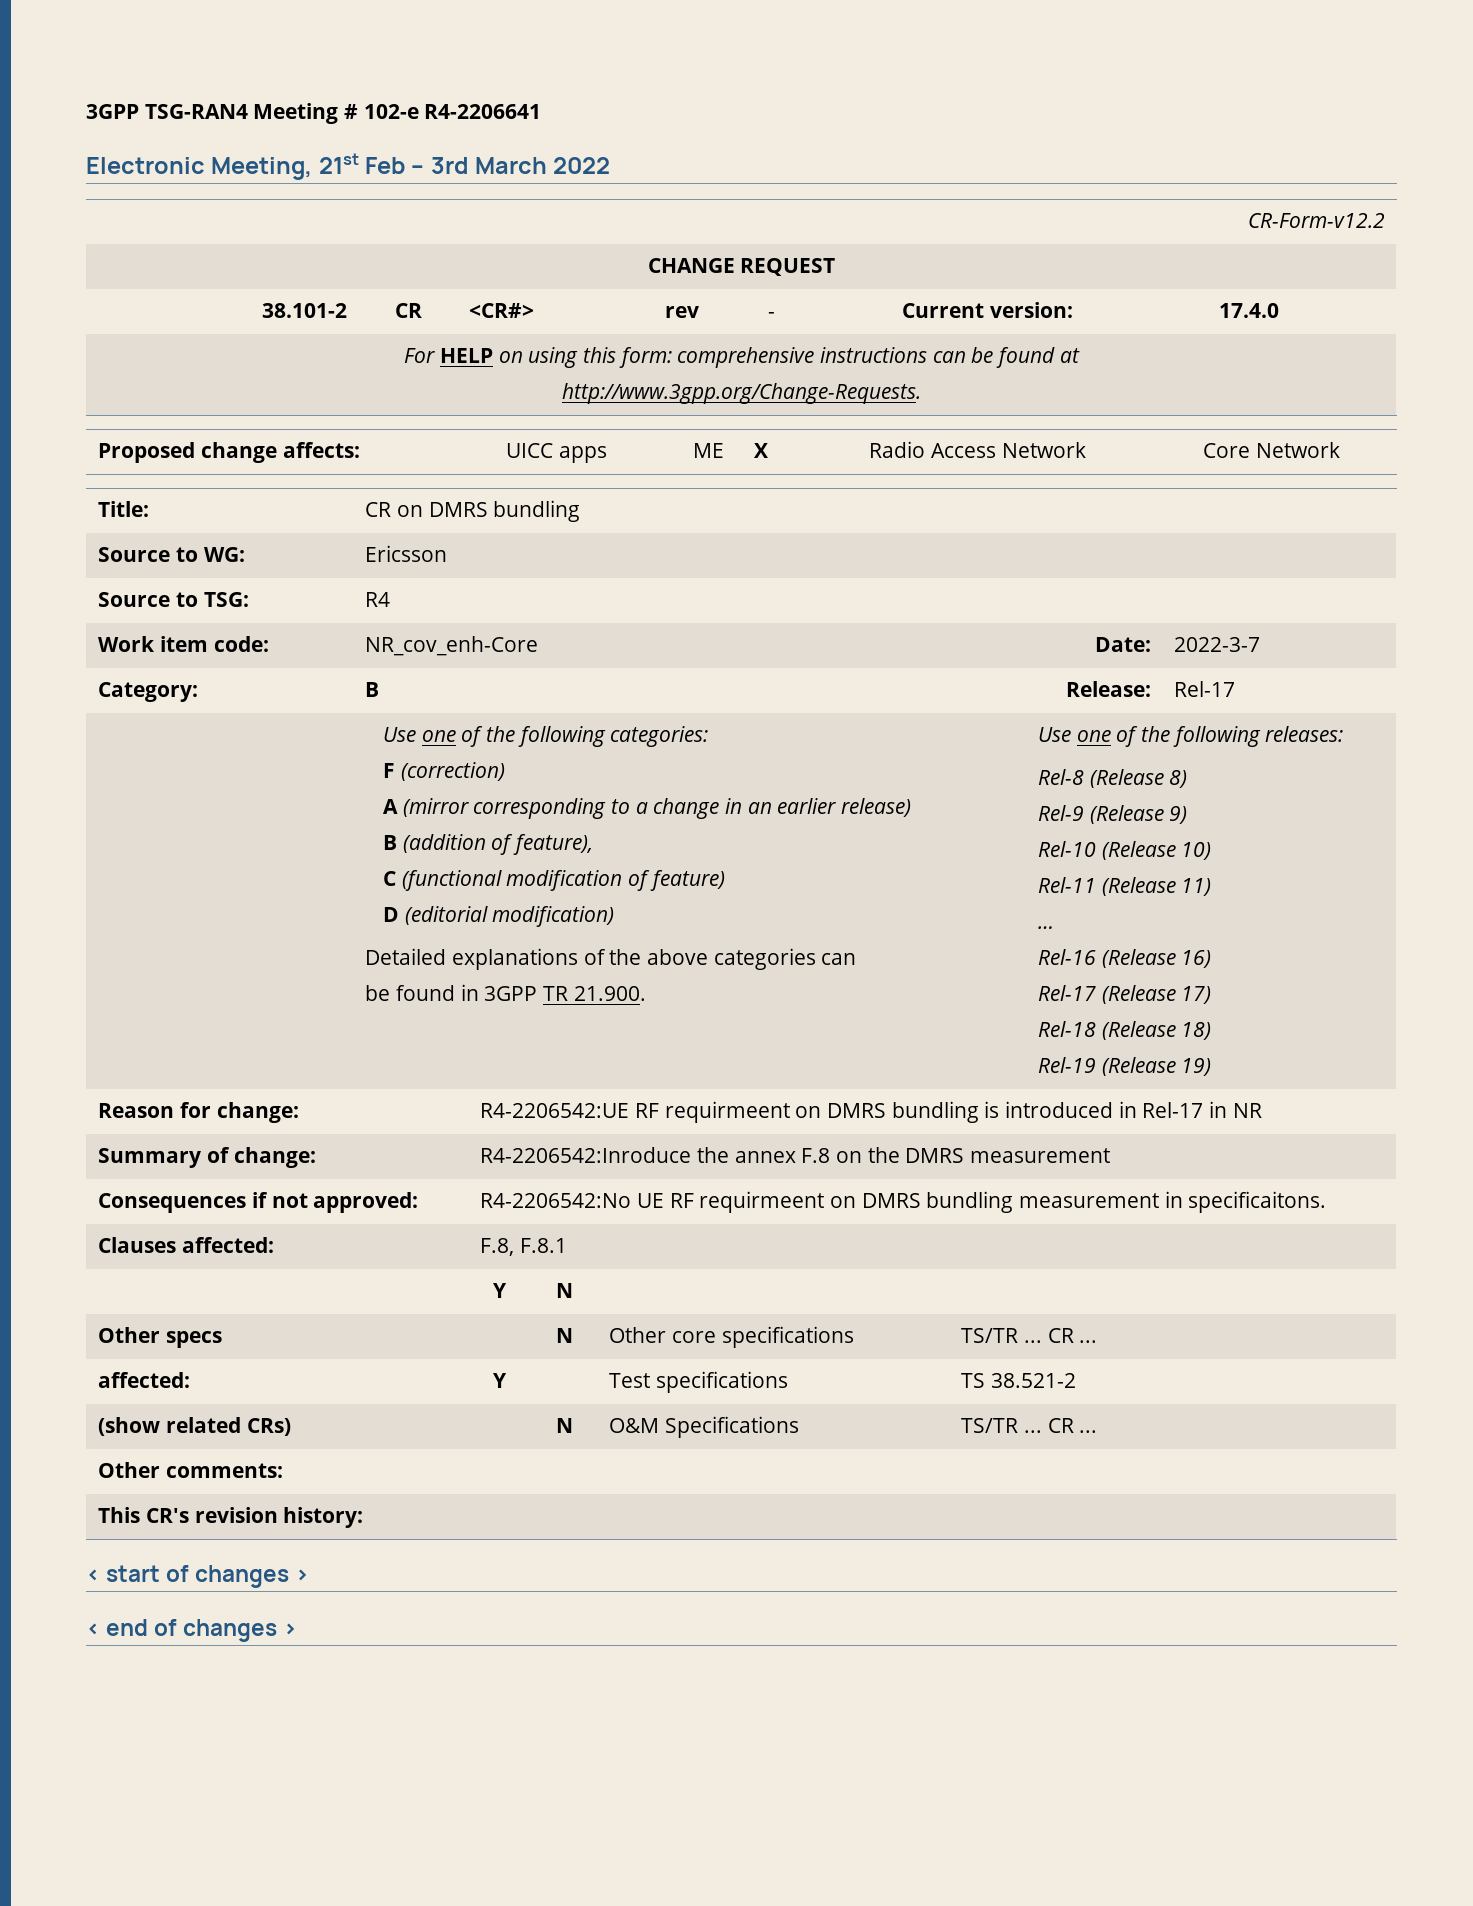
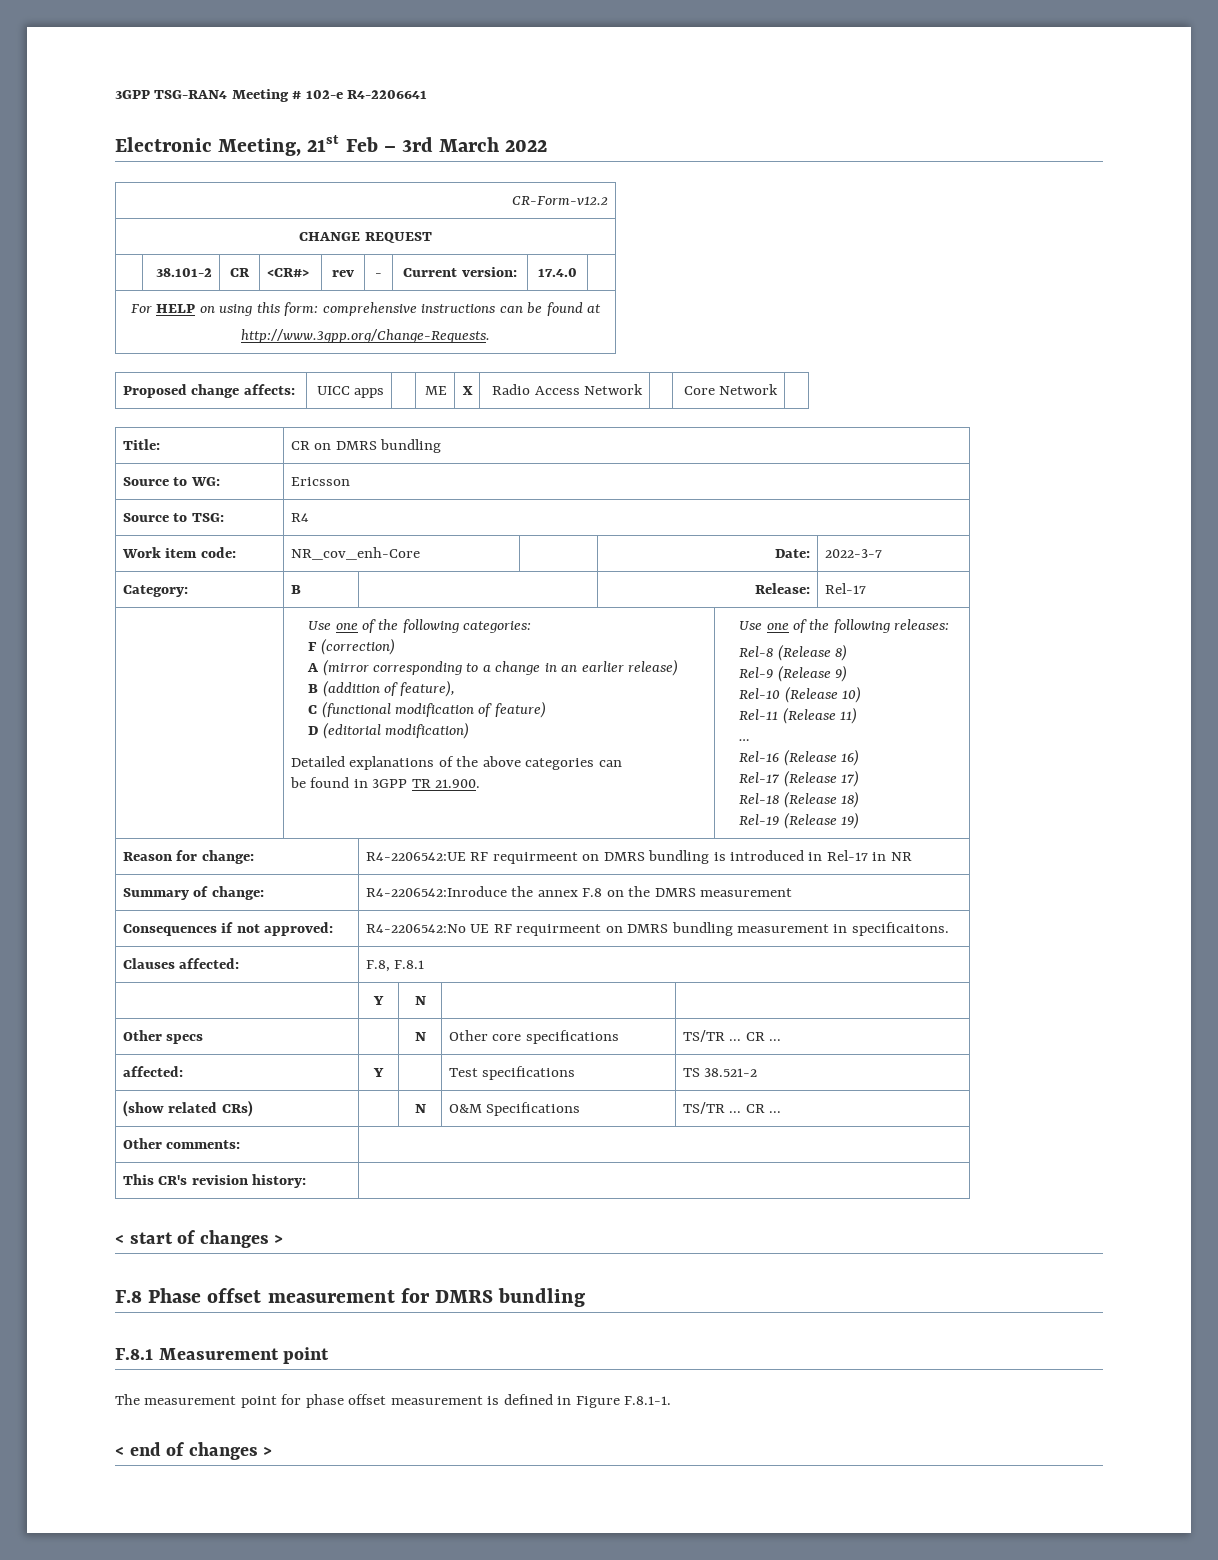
(310, 1575) none -> [115,1288,586,1307] [115,1347,330,1364] [115,1394,672,1408] // F.8 Phase offset measurement for DMRS bundling // F.8.1 Measurement point // The measurement point for phase offset measurement is defined in Figure F.8.1-1.

